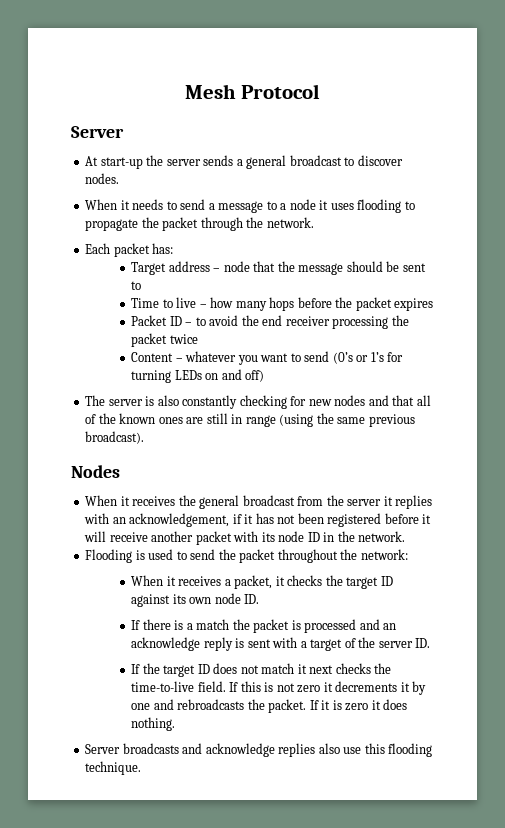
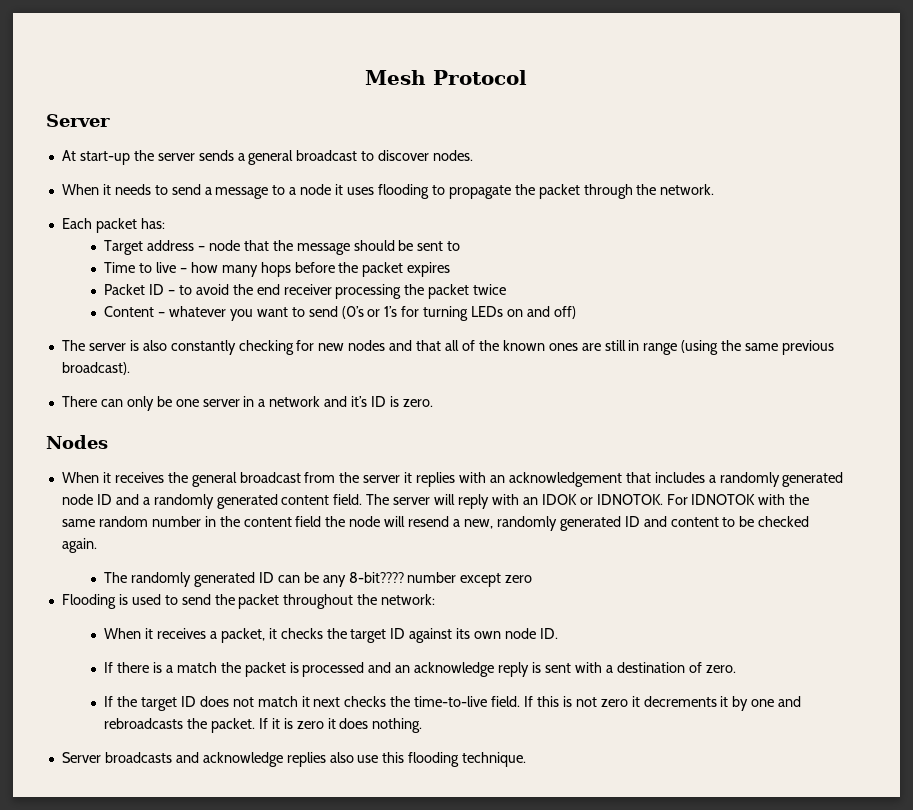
(145, 437) none -> [61,396,433,411] // There can only be one server in a network and it’s ID is zero.
[129,513,432,527] [84,531,406,545] acknowledgement, if it has not been registered before it will receive another packet with its node ID in the network. -> [508,472,844,487] [61,494,810,509] [61,516,810,531] [61,538,97,553] [104,572,533,587] acknowledgement that includes a randomly generated node ID and a randomly generated content field. The server will reply with an IDOK or IDNOTOK. For IDNOTOK with the same random number in the content field the node will resend a new, randomly generated ID and content to be checked again. // The randomly generated ID can be any 8-bit???? number except zero
[310,637,431,651] target of the server ID. -> [616,662,736,673] destination of zero.

